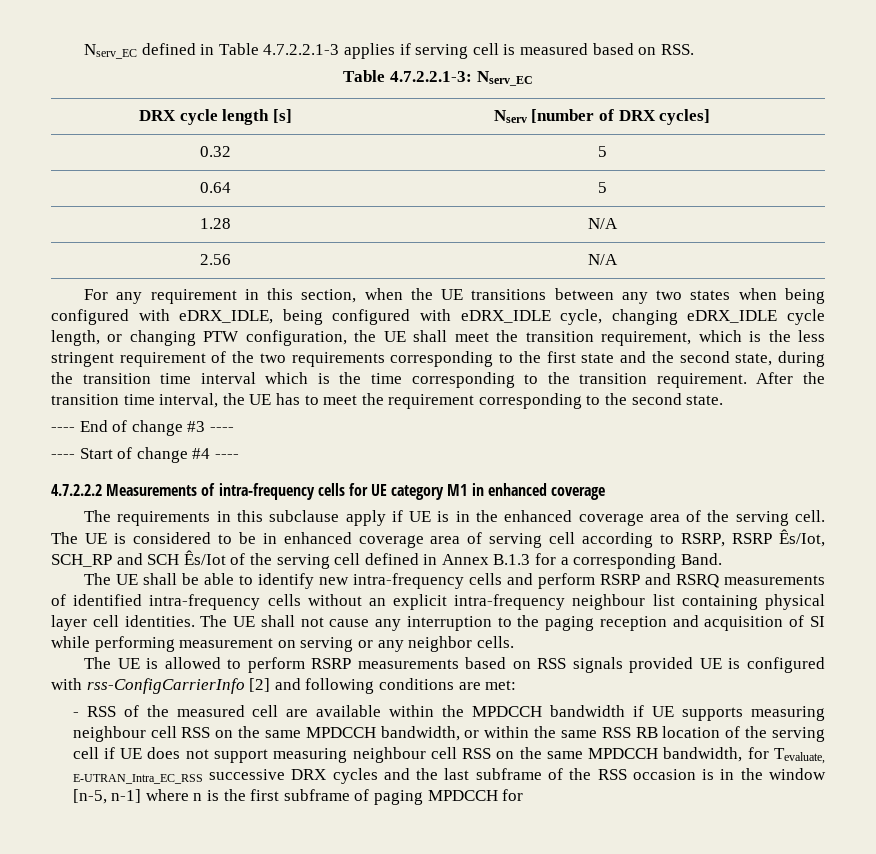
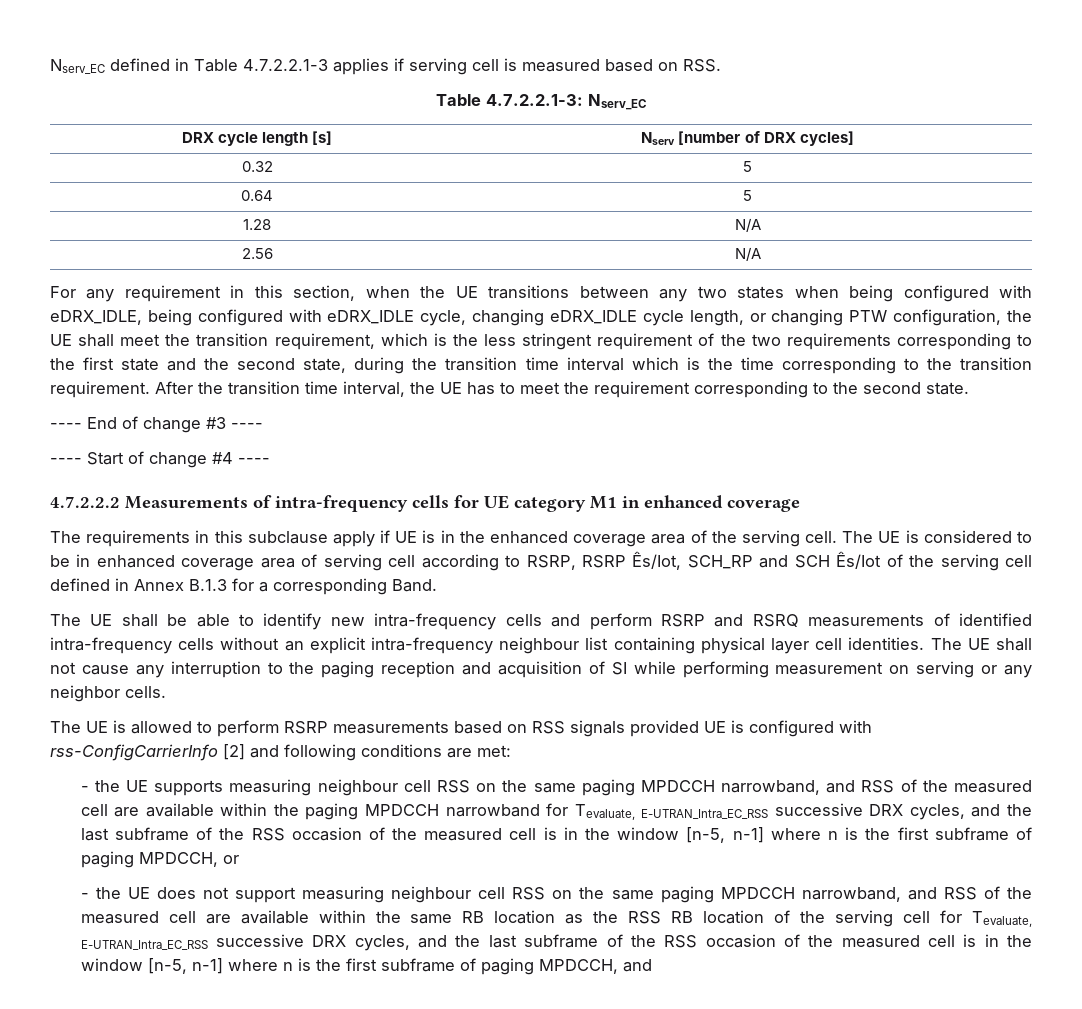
[86,705,825,721] [72,726,825,742] [72,747,826,764] [72,768,696,784] RSS of the measured cell are available within the MPDCCH bandwidth if UE supports measuring neighbour cell RSS on the same MPDCCH bandwidth, or within the same RSS RB location of the serving cell if UE does not support measuring neighbour cell RSS on the same MPDCCH bandwidth, for Tevaluate, E-UTRAN_Intra_EC_RSS successive DRX cycles and the last subframe of the RSS occasion -> [94,779,1032,796] [80,803,1032,820] [80,827,537,841] the UE supports measuring neighbour cell RSS on the same paging MPDCCH narrowband, and RSS of the measured cell are available within the paging MPDCCH narrowband for Tevaluate, E-UTRAN_Intra_EC_RSS successive DRX cycles, and the last subframe of the RSS occasion of the measured cell
[427,789,524,801] MPDCCH for -> [138,852,239,867] [80,886,1032,903] [80,910,1032,927] [80,934,1032,951] [80,958,652,975] MPDCCH, or // - the UE does not support measuring neighbour cell RSS on the same paging MPDCCH narrowband, and RSS of the measured cell are available within the same RB location as the RSS RB location of the serving cell for Tevaluate, E-UTRAN_Intra_EC_RSS successive DRX cycles, and the last subframe of the RSS occasion of the measured cell is in the window [n-5, n-1] where n is the first subframe of paging MPDCCH, and

